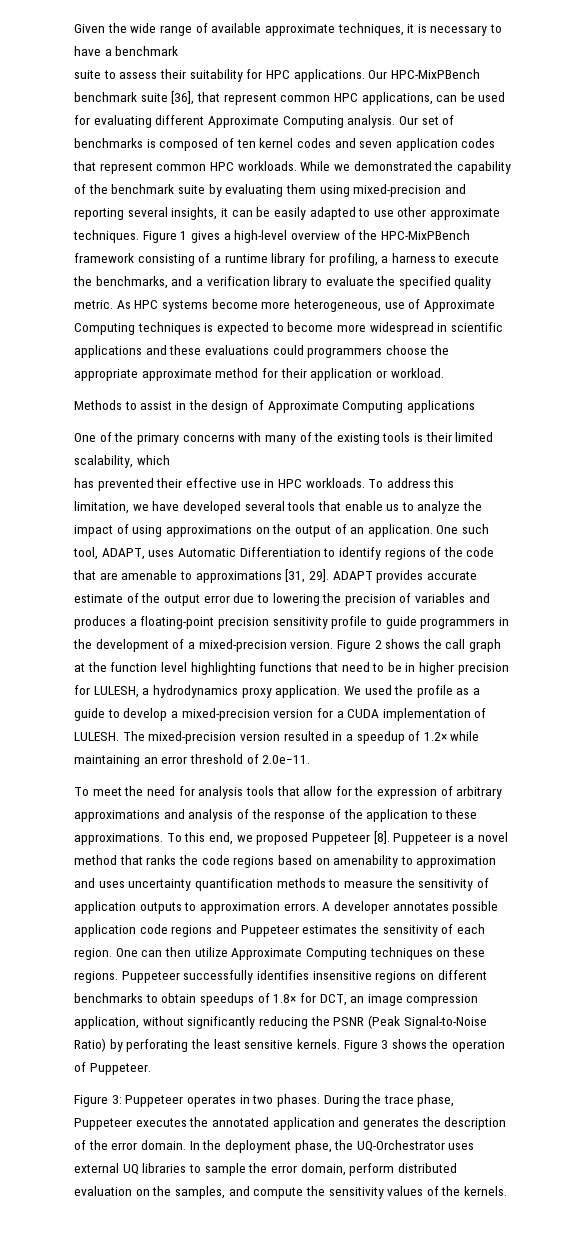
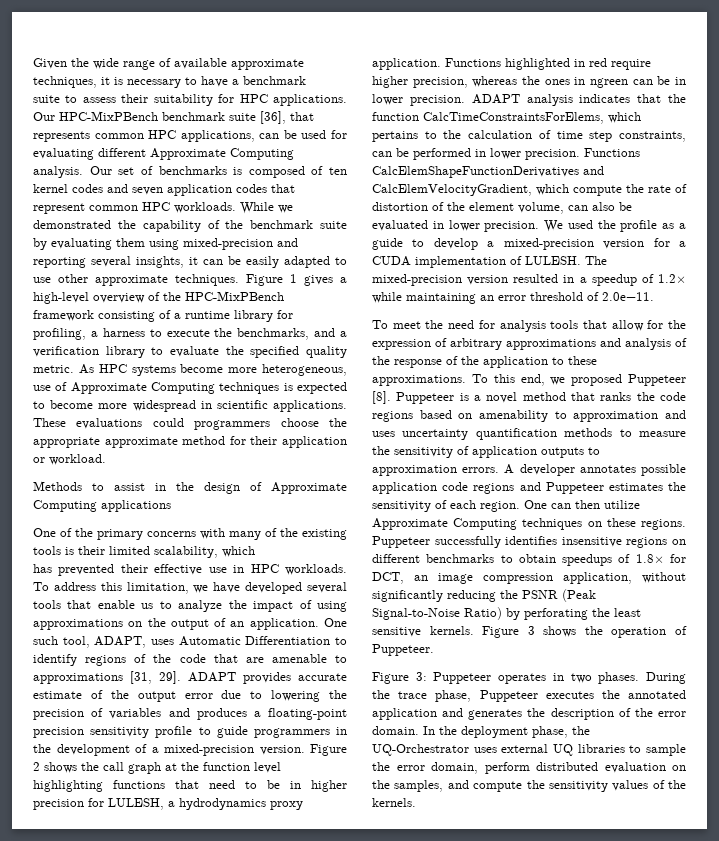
[223,93,277,105] represent -> [33,131,90,142] represents
[74,345,202,358] applications and these -> [273,400,347,412] [33,418,66,427] applications. These
(341, 691) none -> [445,58,651,70] [372,76,686,88] [372,94,686,106] [372,112,641,124] [372,130,686,142] [372,148,640,160] [372,166,604,178] [372,184,687,196] [372,202,632,214] [372,220,540,232] Functions highlighted in red require higher precision, whereas the ones in ngreen can be in lower precision. ADAPT analysis indicates that the function CalcTimeConstraintsForElems, which pertains to the calculation of time step constraints, can be performed in lower precision. Functions CalcElemShapeFunctionDerivatives and CalcElemVelocityGradient, which compute the rate of distortion of the element volume, can also be evaluated in lower precision.

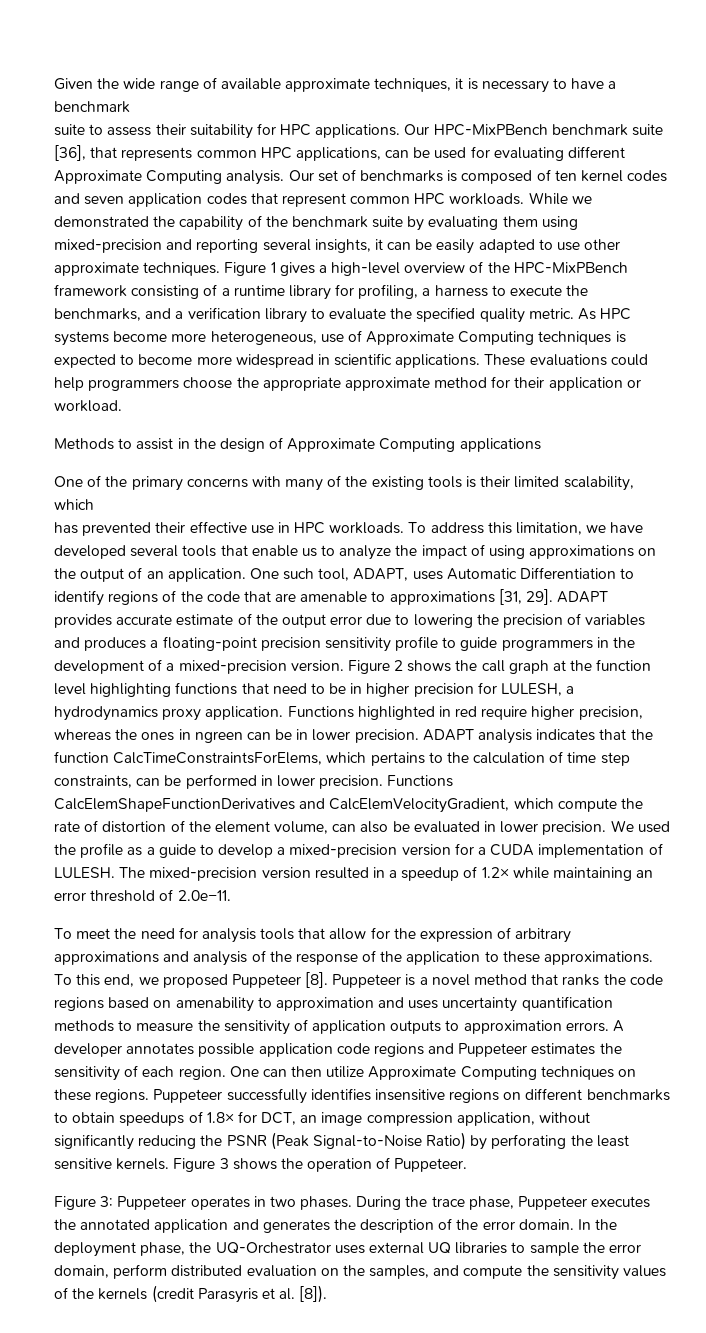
(184, 422) none -> [54,377,84,391] help
[372,798,416,807] kernels. -> [98,1285,328,1303] kernels (credit Parasyris et al. [8]).

